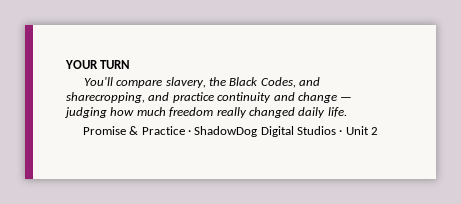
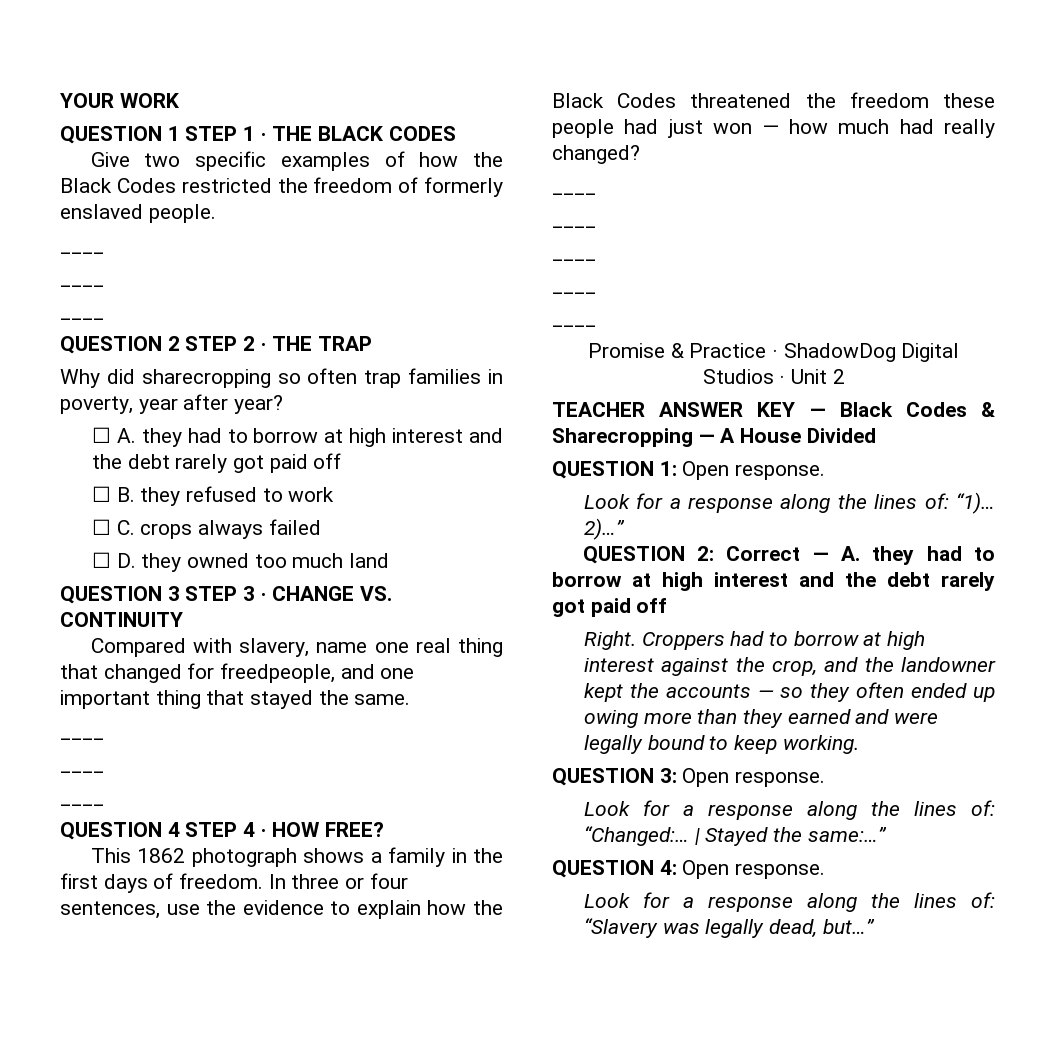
[100,60,131,69] [83,77,321,88] [66,92,353,103] [65,107,347,118] TURN // You'll compare slavery, the Black Codes, and sharecropping, and practice continuity and change — judging how much freedom really changed daily life. -> [119,93,180,108] [60,126,456,144] [90,151,504,171] [60,177,503,197] [60,204,216,223] [60,252,104,254] [60,285,104,287] [60,318,104,320] [60,336,373,354] [60,368,503,388] [60,394,284,414] [91,427,503,447] [91,453,342,473] [91,486,335,506] [91,519,321,539] [91,552,389,572] [60,586,393,604] [60,612,183,627] [90,638,504,657] [60,663,415,683] [60,690,411,709] [60,738,104,740] [60,771,104,773] [60,804,104,806] [60,822,385,840] [90,847,503,867] [60,873,408,893] [60,900,503,919] [552,92,995,108] [552,119,995,138] [552,145,640,164] [552,193,596,195] [552,226,596,228] [552,259,596,261] [552,292,596,294] [552,325,596,327] WORK // QUESTION 1 STEP 1 · THE BLACK CODES // Give two specific examples of how the Black Codes restricted the freedom of formerly enslaved people. // ____ // ____ // ____ // QUESTION 2 STEP 2 · THE TRAP // Why did sharecropping so often trap families in poverty, year after year? // ☐ A. they had to borrow at high interest and the debt rarely got paid off // ☐ B. they refused to work // ☐ C. crops always failed // ☐ D. they owned too much land // QUESTION 3 STEP 3 · CHANGE VS. CONTINUITY // Compared with slavery, name one real thing that changed for freedpeople, and one important thing that stayed the same. // ____ // ____ // ____ // QUESTION 4 STEP 4 · HOW FREE? // This 1862 photograph shows a family in the first days of freedom. In three or four sentences, use the evidence to explain how the Black Codes threatened the freedom these people had just won — how much had really changed? // ____ // ____ // ____ // ____ // ____
(379, 131) none -> [552,402,995,417] [552,428,876,447] [552,461,826,480] [583,492,995,514] [583,518,625,540] [582,546,996,565] [552,572,995,591] [552,598,668,617] [583,631,925,650] [583,657,996,676] [583,682,995,702] [583,709,938,728] [583,735,859,754] [552,768,826,787] [583,800,995,820] [583,826,887,846] [552,860,826,879] [583,892,995,912] [583,918,875,938] // TEACHER ANSWER KEY — Black Codes & Sharecropping — A House Divided // QUESTION 1: Open response. // Look for a response along the lines of: “1)… 2)…” // QUESTION 2: Correct — A. they had to borrow at high interest and the debt rarely got paid off // Right. Croppers had to borrow at high interest against the crop, and the landowner kept the accounts — so they often ended up owing more than they earned and were legally bound to keep working. // QUESTION 3: Open response. // Look for a response along the lines of: “Changed:… | Stayed the same:…” // QUESTION 4: Open response. // Look for a response along the lines of: “Slavery was legally dead, but…”

